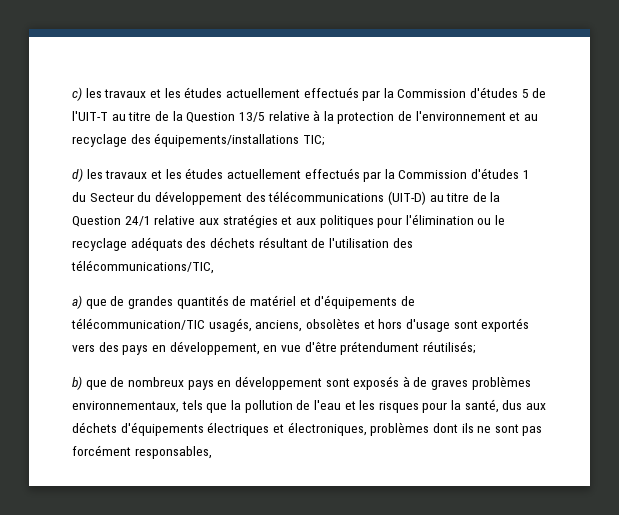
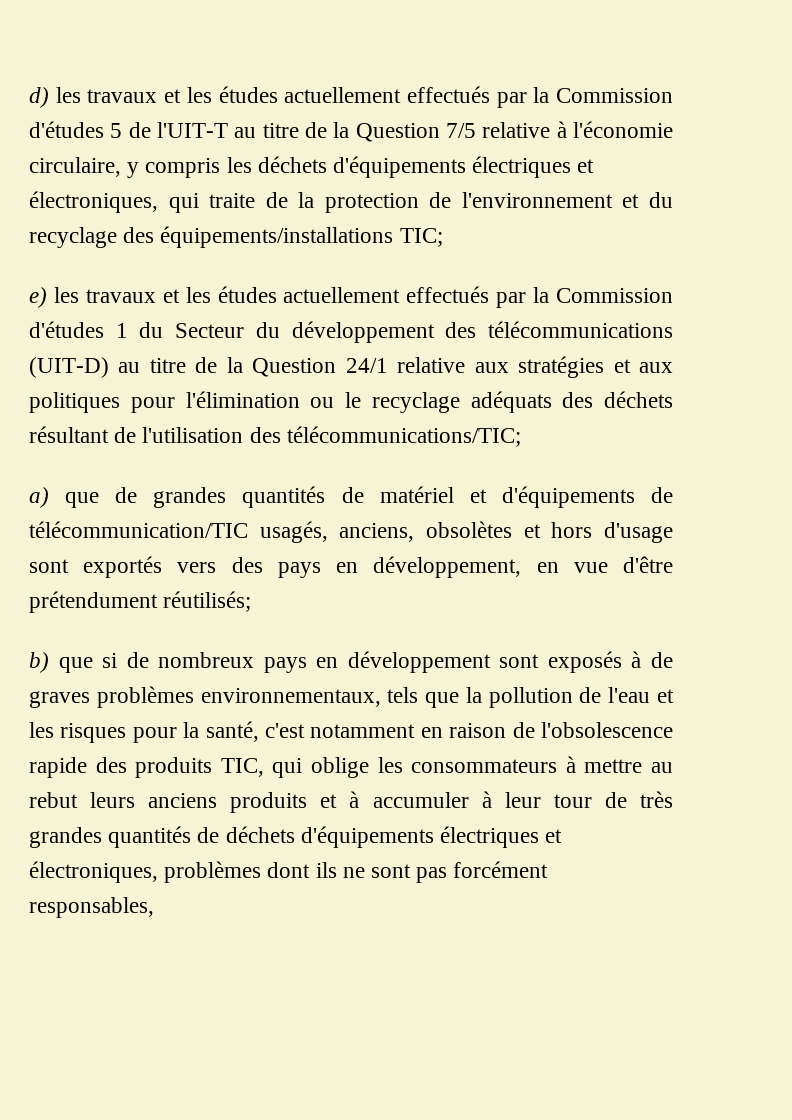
[72,87,82,101] c) -> [29,87,49,108] d)
[238,112,265,122] 13/5 -> [446,123,476,138] 7/5
(321, 115) none -> [573,121,673,138] [29,156,595,178] [29,191,288,213] l'économie circulaire, y compris les déchets d'équipements électriques et électroniques, qui traite de
[524,114,539,121] au -> [648,192,673,208] du
[72,168,83,182] d) -> [29,287,47,308] e)
[71,260,214,274] télécommunications/TIC, -> [286,426,521,447] télécommunications/TIC;
(107, 385) none -> [102,653,118,668] si
[502,400,547,410] dus aux -> [265,722,673,738] [29,756,674,778] [29,791,673,813] [29,826,220,848] c'est notamment en raison de l'obsolescence rapide des produits TIC, qui oblige les consommateurs à mettre au rebut leurs anciens produits et à accumuler à leur tour de très grandes quantités de

